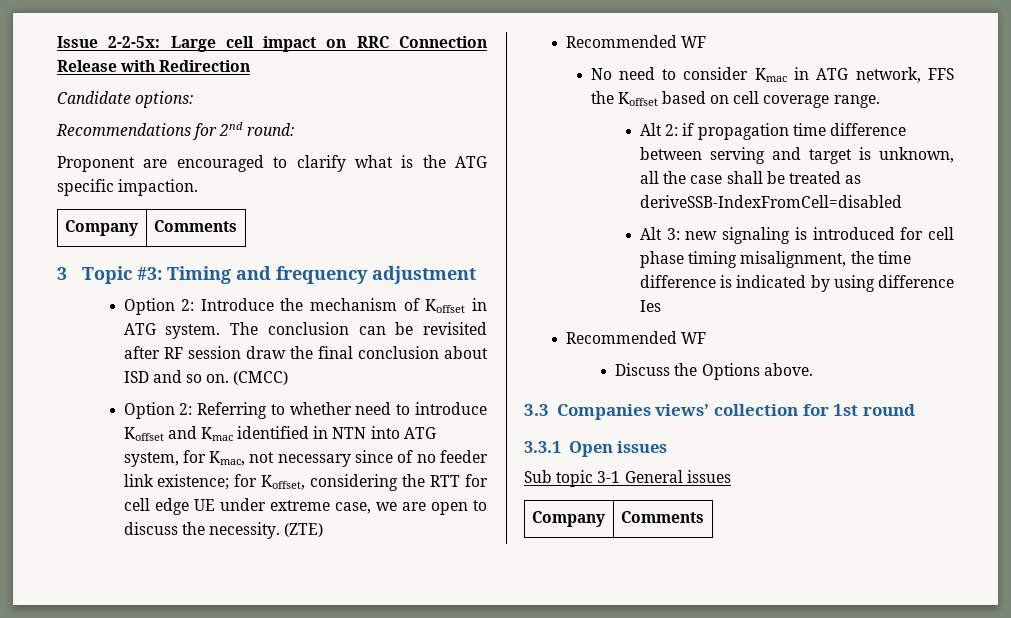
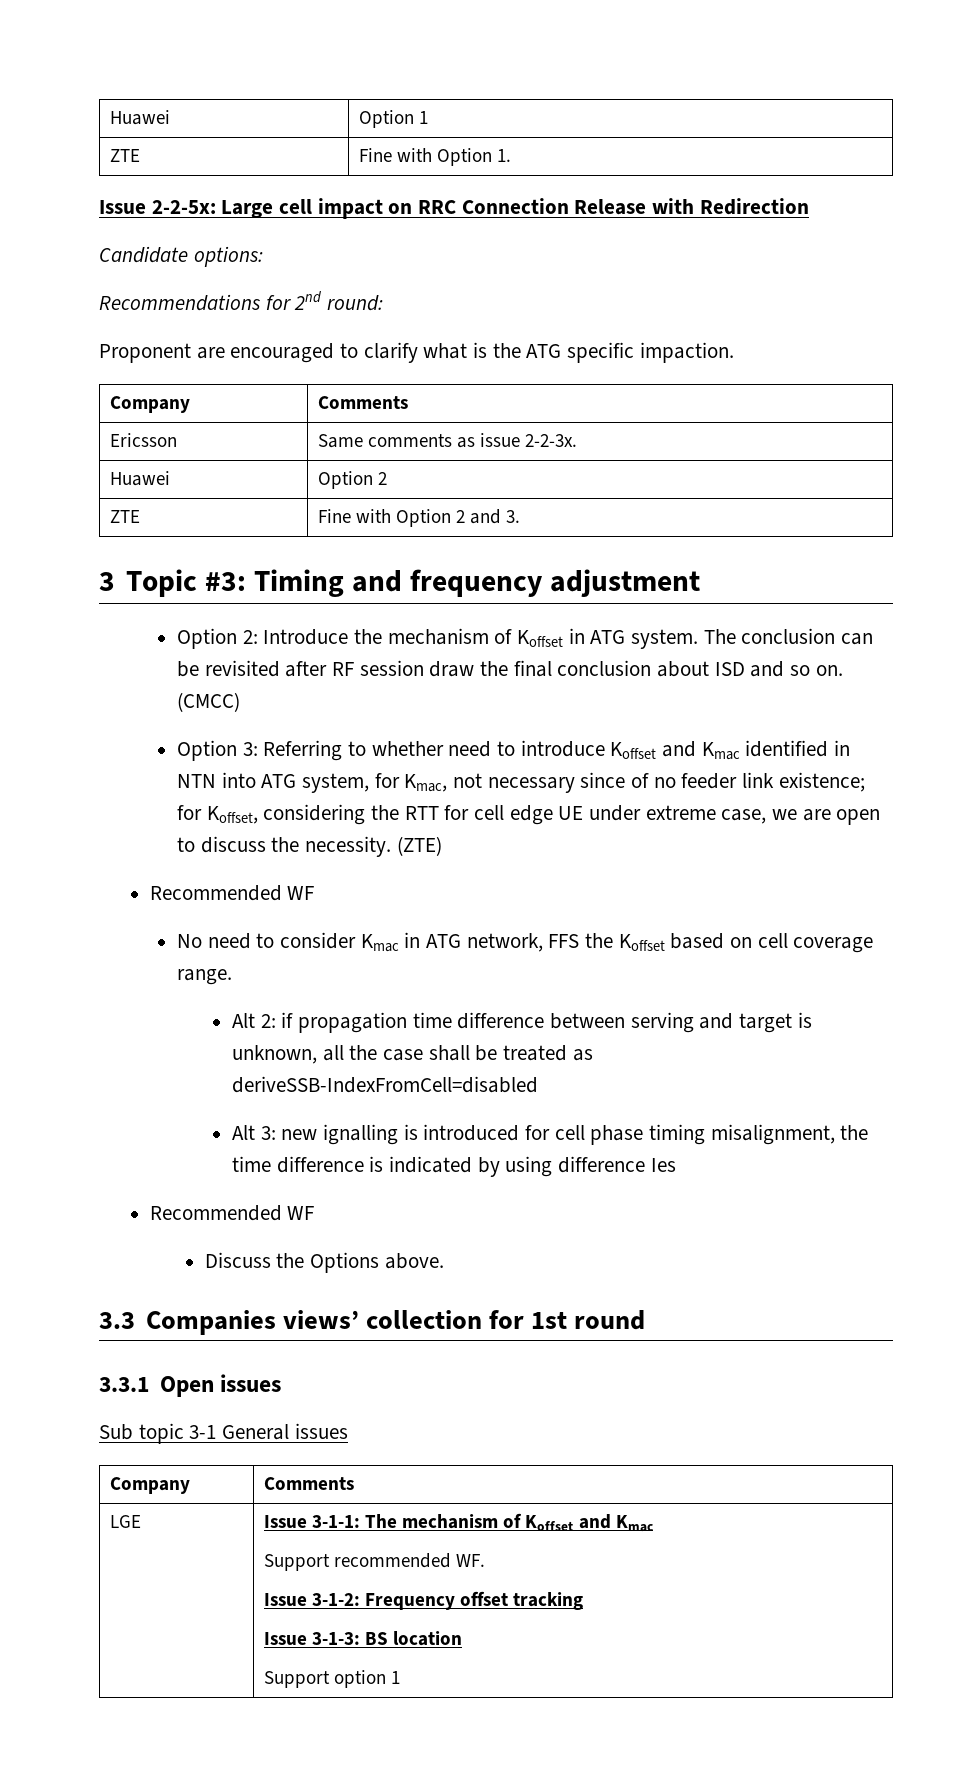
(57, 42) none -> [109,110,170,125] [358,110,428,128] [109,149,140,162] [358,148,512,166] Huawei | Option 1 // ZTE | Fine with Option 1. //
(237, 226) none -> [109,433,177,447] [317,433,578,448] [109,471,170,486] [317,471,387,489] [109,510,140,523] [317,509,521,527] // Ericsson | Same comments as issue 2-2-3x. // Huawei | Option 2 // ZTE | Fine with Option 2 and 3.
[179,403,193,415] 2: -> [242,742,258,756] 3:
[722,227,791,244] signaling -> [323,1124,399,1145] ignalling
(704, 517) none -> [109,1515,141,1528] [263,1513,653,1532] [263,1553,485,1571] [263,1591,584,1610] [263,1631,463,1646] [263,1670,400,1688] // LGE | Issue 3-1-1: The mechanism of Koffset and Kmac // Support recommended WF. // Issue 3-1-2: Frequency offset tracking // Issue 3-1-3: BS location // Support option 1

